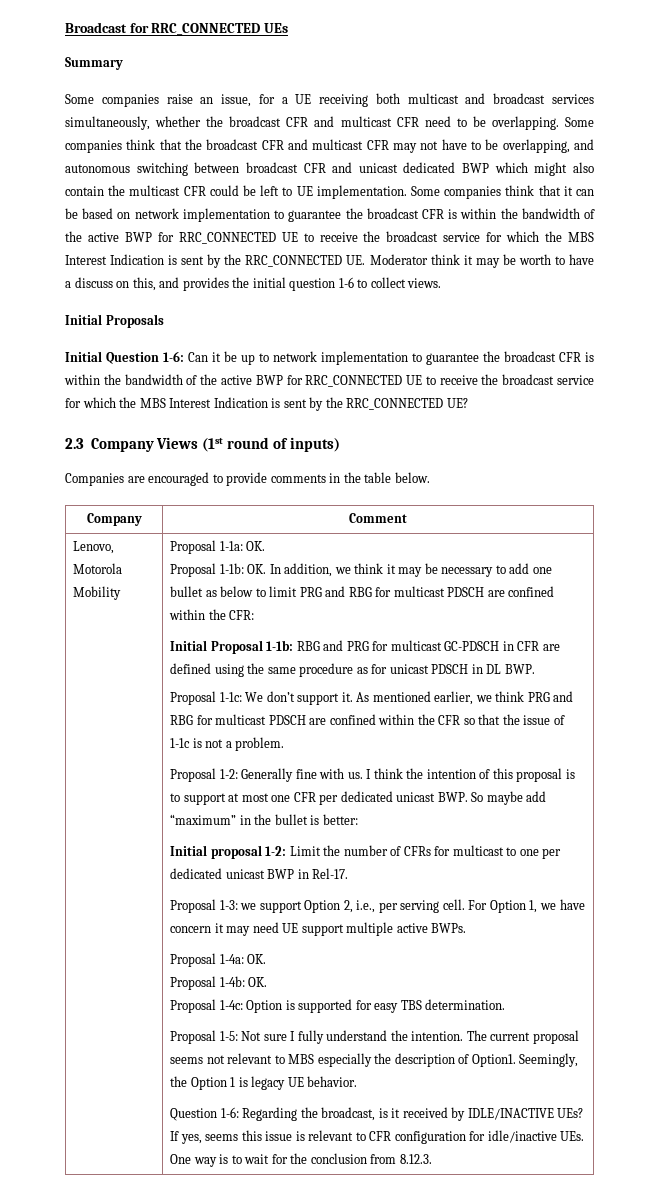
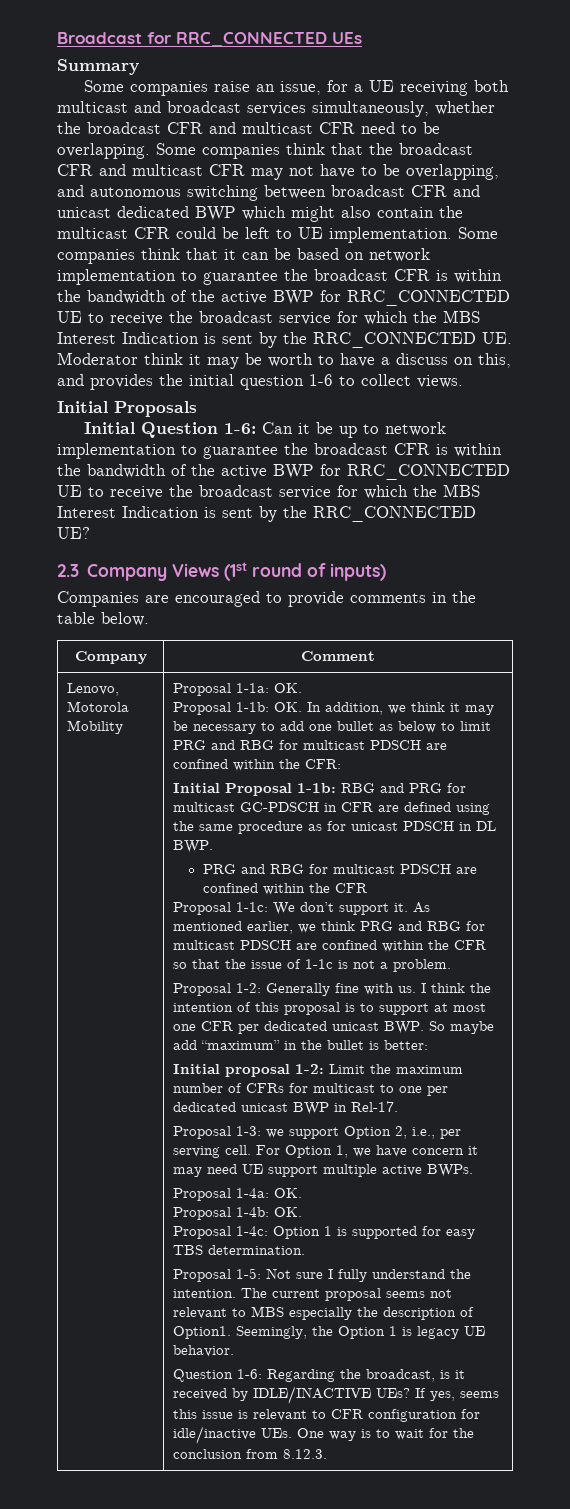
(535, 669) none -> [202,864,477,874] [202,883,367,895] // PRG and RBG for multicast PDSCH are confined within the CFR
(341, 850) none -> [396,1065,464,1074] maximum
(283, 1006) none -> [324,1226,333,1236] 1

